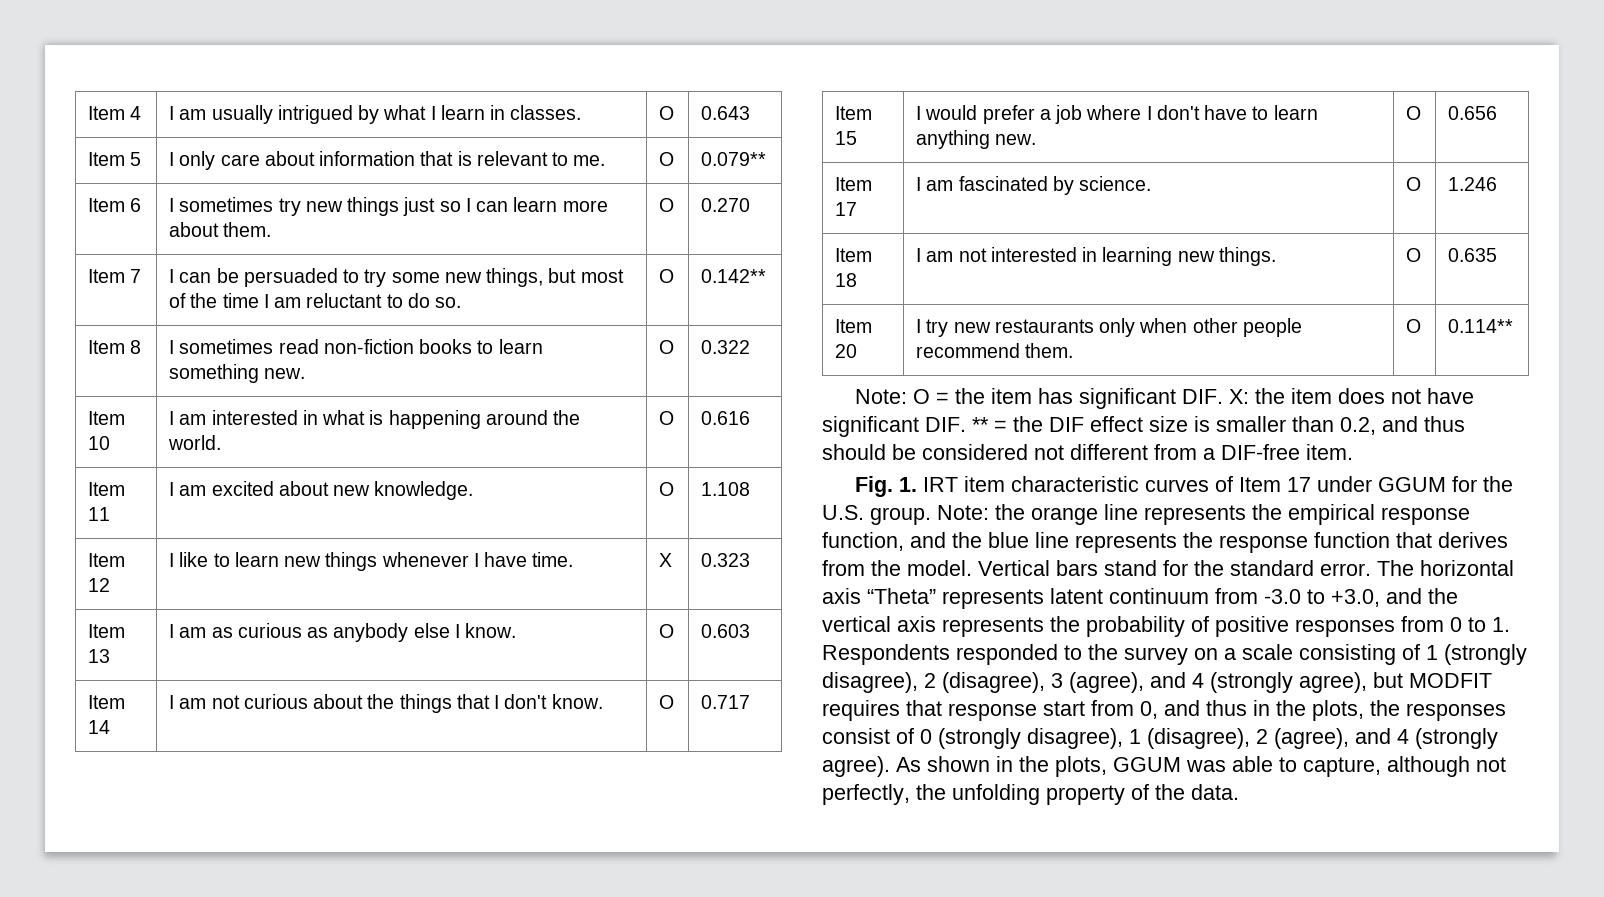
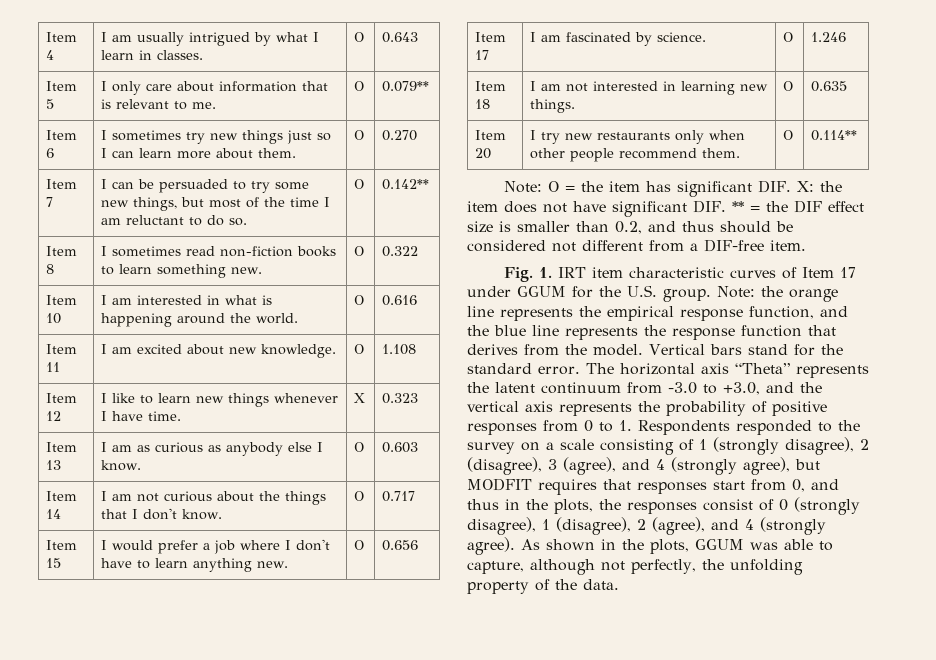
(1044, 599) none -> [467,382,489,393] the
[948,703,1037,721] response -> [637,482,707,494] responses

